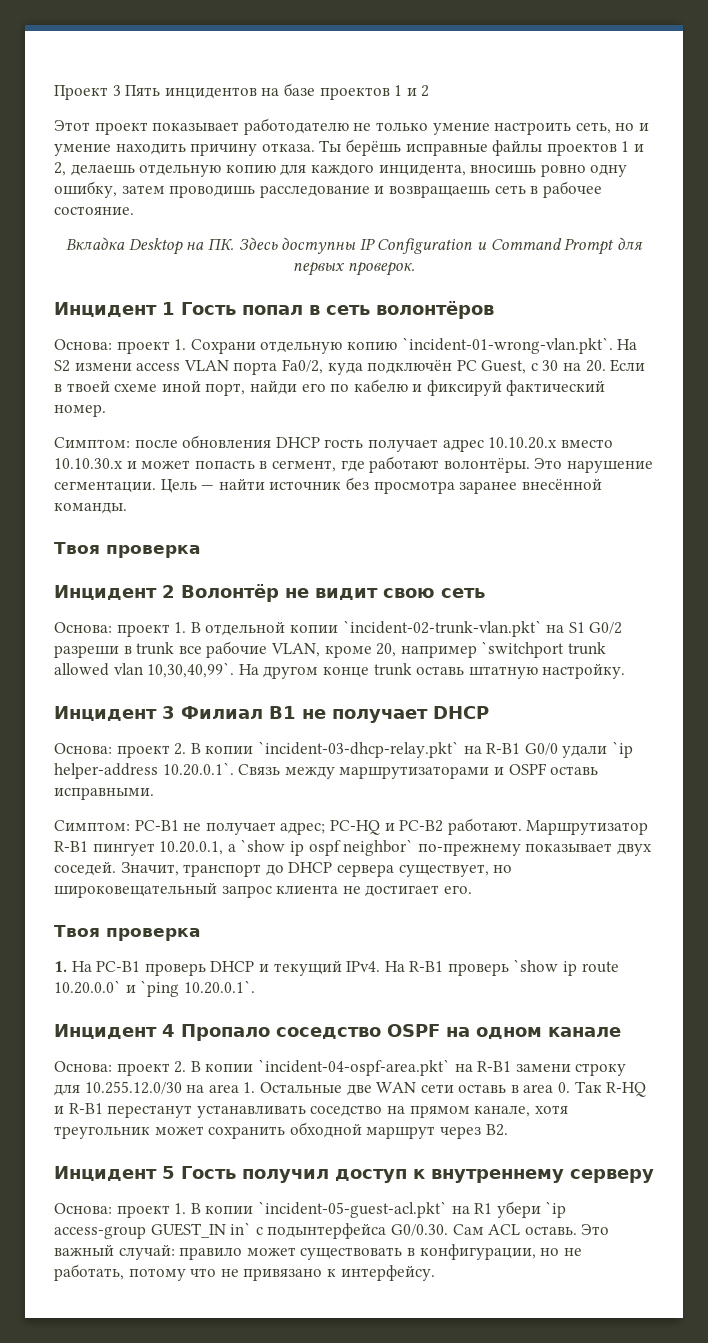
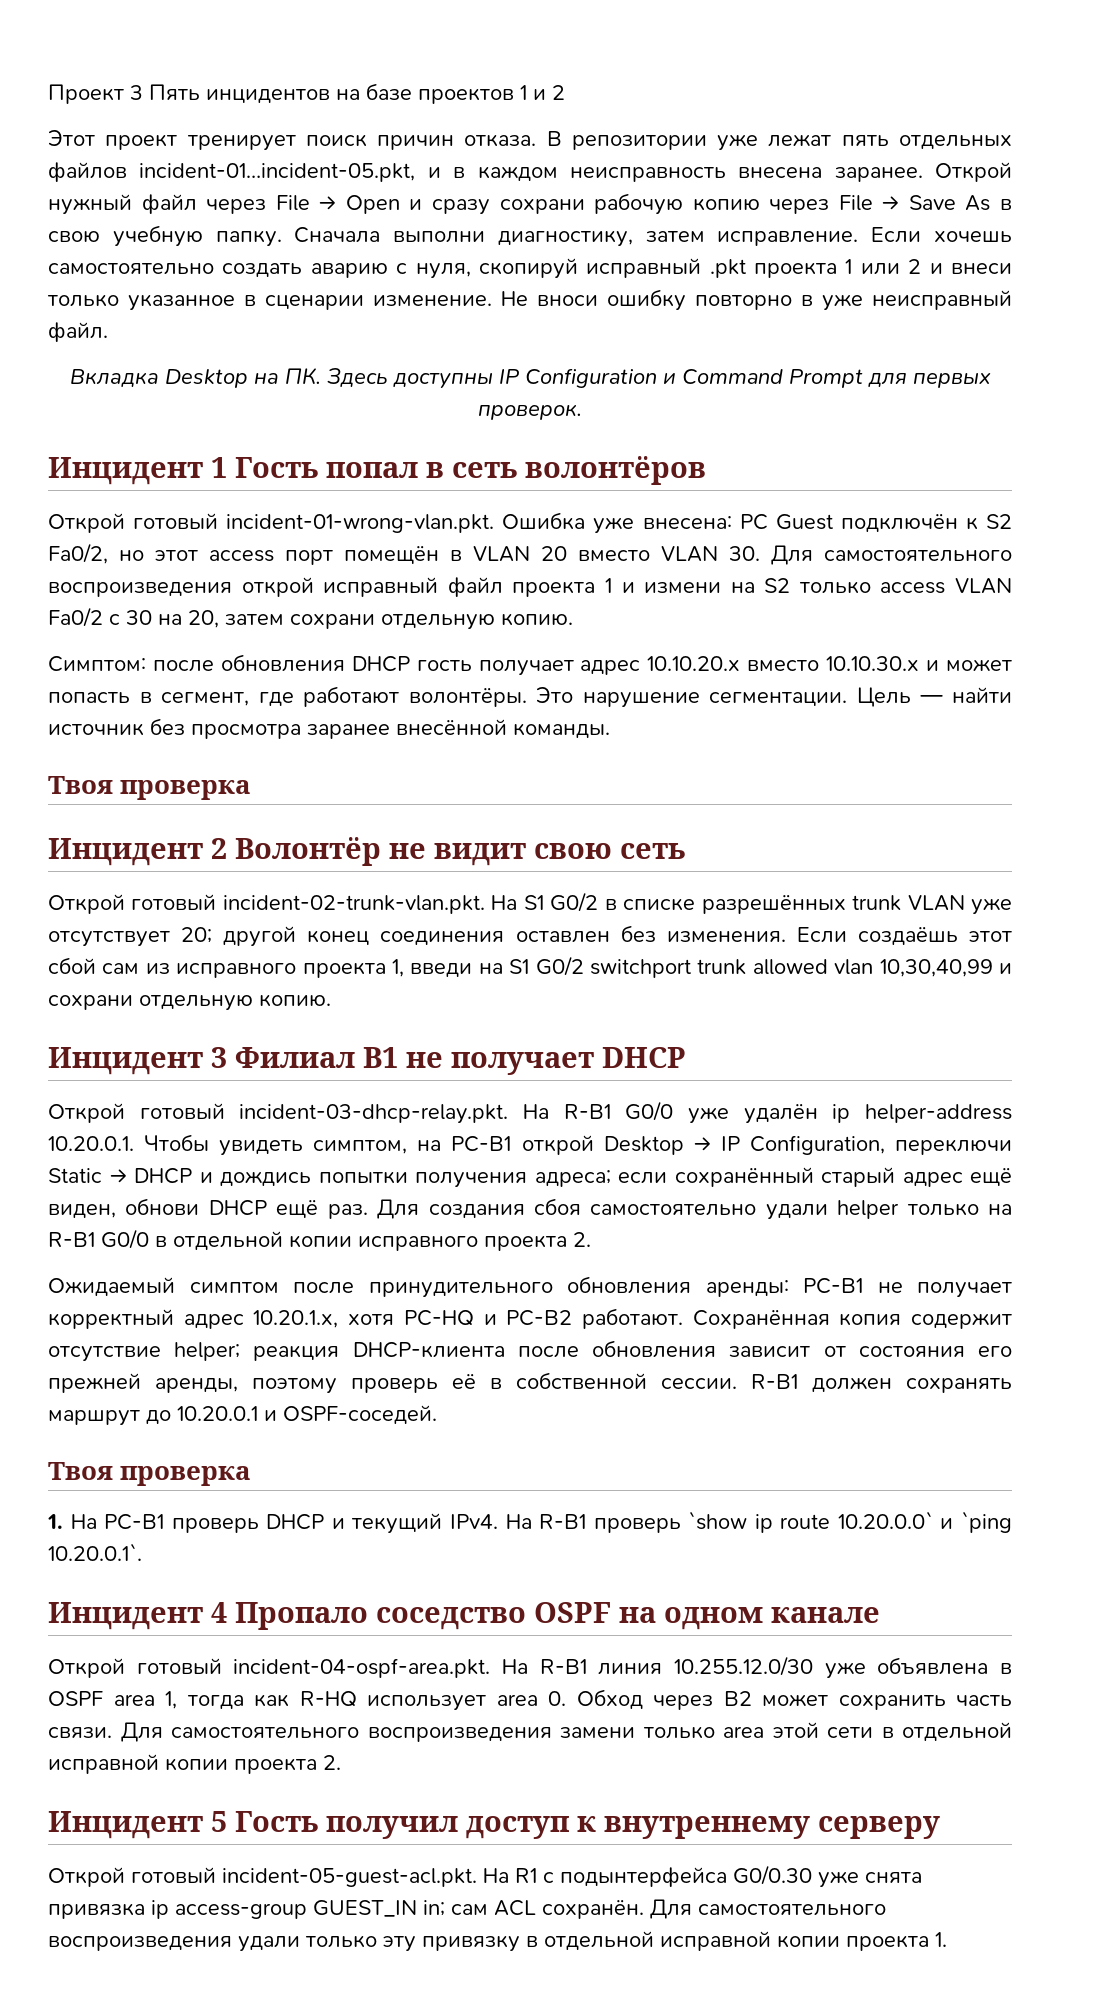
[152,118,649,135] [54,139,644,156] [54,162,628,177] [54,181,602,198] [54,206,134,215] показывает работодателю не только умение настроить сеть, но и умение находить причину отказа. Ты берёшь исправные файлы проектов 1 и 2, делаешь отдельную копию для каждого инцидента, вносишь ровно одну ошибку, затем проводишь расследование и возвращаешь сеть в рабочее состояние. -> [186,131,1012,151] [48,162,1012,182] [48,193,1012,215] [48,225,1013,247] [48,258,1012,279] [47,289,1012,311] [48,322,108,342] тренирует поиск причин отказа. В репозитории уже лежат пять отдельных файлов incident-01…incident-05.pkt, и в каждом неисправность внесена заранее. Открой нужный файл через File → Open и сразу сохрани рабочую копию через File → Save As в свою учебную папку. Сначала выполни диагностику, затем исправление. Если хочешь самостоятельно создать аварию с нуля, скопируй исправный .pkt проекта 1 или 2 и внеси только указанное в сценарии изменение. Не вноси ошибку повторно в уже неисправный файл.
[54,337,638,354] [54,359,646,375] [54,379,606,396] [54,404,106,417] Основа: проект 1. Сохрани отдельную копию `incident-01-wrong-vlan.pkt`. На S2 измени access VLAN порта Fa0/2, куда подключён PC Guest, с 30 на 20. Если в твоей схеме иной порт, найди его по кабелю и фиксируй фактический номер. -> [48,512,1013,534] [48,543,1012,565] [48,577,1013,597] [48,607,573,630] Открой готовый incident-01-wrong-vlan.pkt. Ошибка уже внесена: PC Guest подключён к S2 Fa0/2, но этот access порт помещён в VLAN 20 вместо VLAN 30. Для самостоятельного воспроизведения открой исправный файл проекта 1 и измени на S2 только access VLAN Fa0/2 с 30 на 20, затем сохрани отдельную копию.
[54,620,623,637] [54,641,606,658] [54,662,626,679] Основа: проект 1. В отдельной копии `incident-02-trunk-vlan.pkt` на S1 G0/2 разреши в trunk все рабочие VLAN, кроме 20, например `switchport trunk allowed vlan 10,30,40,99`. На другом конце trunk оставь штатную настройку. -> [48,892,1013,915] [48,925,1013,947] [48,956,1012,978] [48,994,331,1011] Открой готовый incident-02-trunk-vlan.pkt. На S1 G0/2 в списке разрешённых trunk VLAN уже отсутствует 20; другой конец соединения оставлен без изменения. Если создаёшь этот сбой сам из исправного проекта 1, введи на S1 G0/2 switchport trunk allowed vlan 10,30,40,99 и сохрани отдельную копию.
[54,741,633,758] [54,762,599,779] [54,787,154,800] [54,818,649,835] [54,839,652,856] [54,861,513,877] [54,882,472,898] Основа: проект 2. В копии `incident-03-dhcp-relay.pkt` на R-B1 G0/0 удали `ip helper-address 10.20.0.1`. Связь между маршрутизаторами и OSPF оставь исправными. // Симптом: PC-B1 не получает адрес; PC-HQ и PC-B2 работают. Маршрутизатор R-B1 пингует 10.20.0.1, а `show ip ospf neighbor` по-прежнему показывает двух соседей. Значит, транспорт до DHCP сервера существует, но широковещательный запрос клиента не достигает его. -> [48,1101,1012,1124] [48,1134,1013,1156] [48,1167,1012,1188] [48,1198,1012,1220] [48,1229,591,1251] [48,1276,1012,1298] [48,1308,1013,1329] [48,1340,1012,1362] [48,1372,1012,1394] [48,1405,437,1426] Открой готовый incident-03-dhcp-relay.pkt. На R-B1 G0/0 уже удалён ip helper-address 10.20.0.1. Чтобы увидеть симптом, на PC-B1 открой Desktop → IP Configuration, переключи Static → DHCP и дождись попытки получения адреса; если сохранённый старый адрес ещё виден, обнови DHCP ещё раз. Для создания сбоя самостоятельно удали helper только на R-B1 G0/0 в отдельной копии исправного проекта 2. // Ожидаемый симптом после принудительного обновления аренды: PC-B1 не получает корректный адрес 10.20.1.x, хотя PC-HQ и PC-B2 работают. Сохранённая копия содержит отсутствие helper; реакция DHCP-клиента после обновления зависит от состояния его прежней аренды, поэтому проверь её в собственной сессии. R-B1 должен сохранять маршрут до 10.20.0.1 и OSPF-соседей.
[54,1059,627,1076] [54,1081,647,1097] [54,1103,568,1118] [54,1122,508,1139] Основа: проект 2. В копии `incident-04-ospf-area.pkt` на R-B1 замени строку для 10.255.12.0/30 на area 1. Остальные две WAN сети оставь в area 0. Так R-HQ и R-B1 перестанут устанавливать соседство на прямом канале, хотя треугольник может сохранить обходной маршрут через B2. -> [48,1656,1012,1679] [48,1689,1012,1711] [48,1722,1012,1742] [48,1754,341,1774] Открой готовый incident-04-ospf-area.pkt. На R-B1 линия 10.255.12.0/30 уже объявлена в OSPF area 1, тогда как R-HQ использует area 0. Обход через B2 может сохранить часть связи. Для самостоятельного воспроизведения замени только area этой сети в отдельной исправной копии проекта 2.
[54,1201,567,1218] [54,1222,610,1239] [54,1244,582,1260] [54,1264,435,1281] Основа: проект 1. В копии `incident-05-guest-acl.pkt` на R1 убери `ip access-group GUEST_IN in` с подынтерфейса G0/0.30. Сам ACL оставь. Это важный случай: правило может существовать в конфигурации, но не работать, потому что не привязано к интерфейсу. -> [48,1865,922,1888] [48,1899,886,1919] [48,1931,947,1952] Открой готовый incident-05-guest-acl.pkt. На R1 с подынтерфейса G0/0.30 уже снята привязка ip access-group GUEST_IN in; сам ACL сохранён. Для самостоятельного воспроизведения удали только эту привязку в отдельной исправной копии проекта 1.

